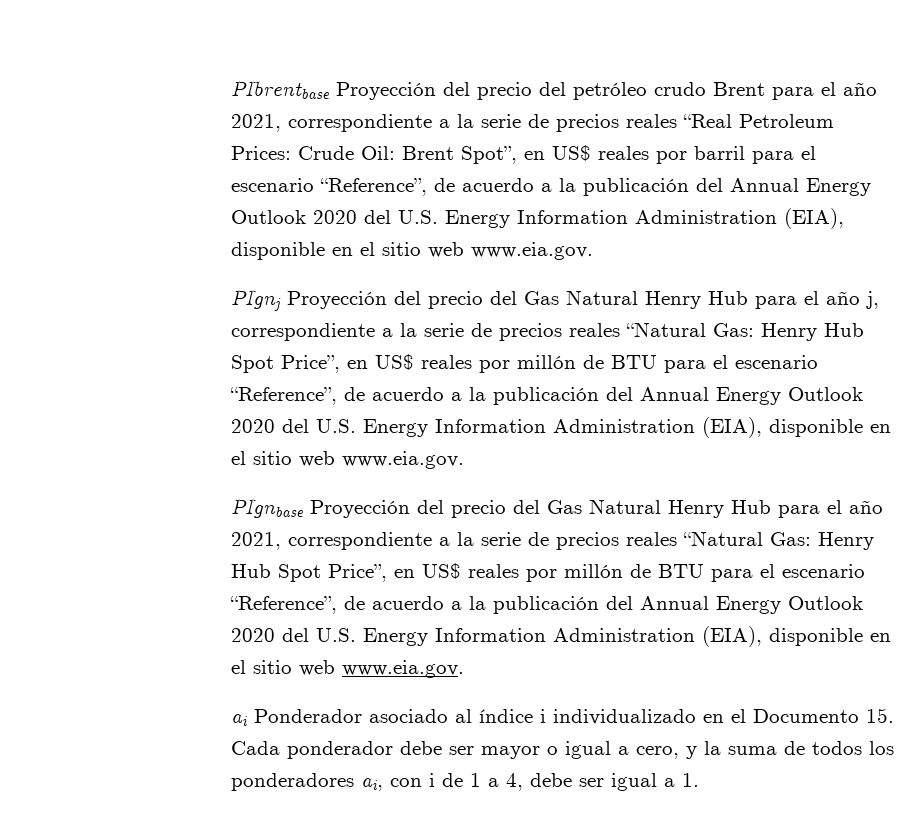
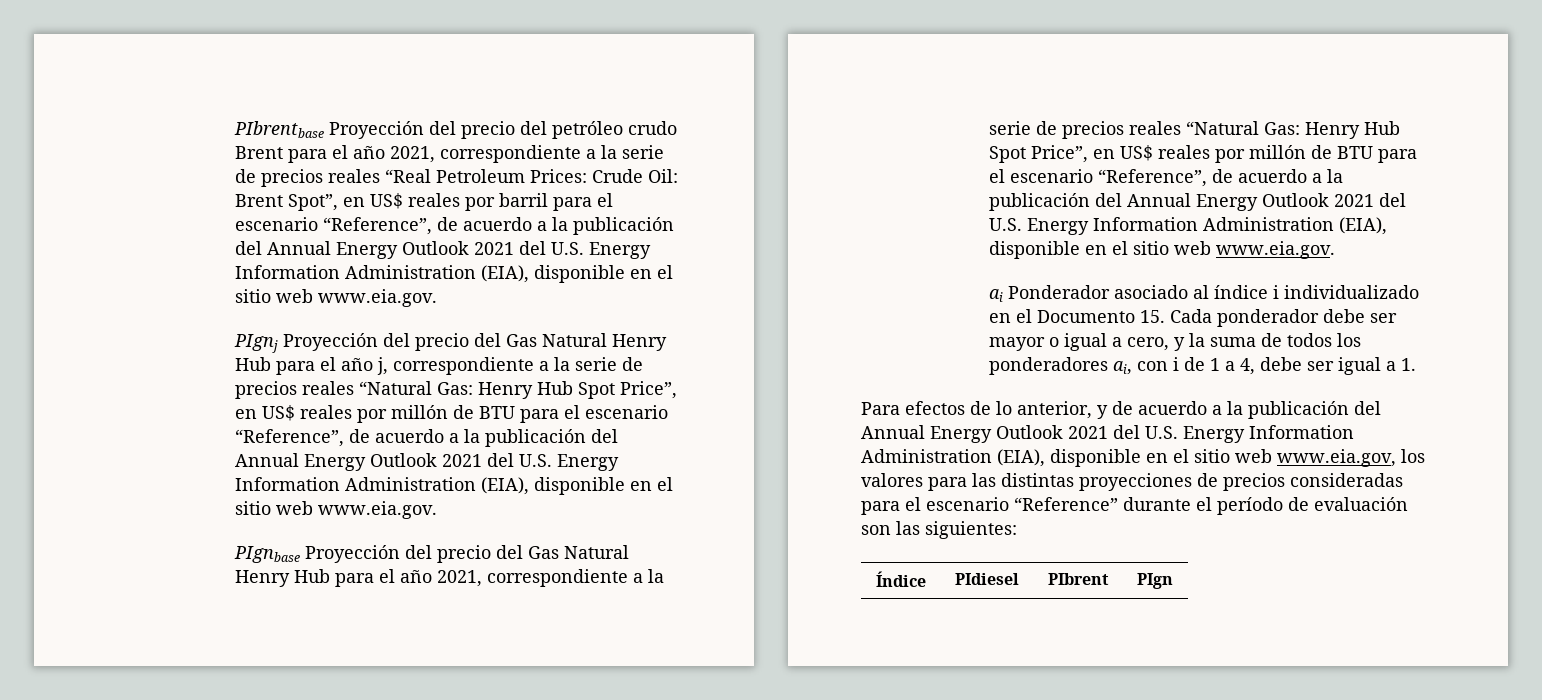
[312,210,357,224] 2020 -> [473,242,514,255] 2021
[230,419,275,433] 2020 -> [441,454,482,467] 2021
[230,628,275,642] 2020 -> [1333,194,1374,207] 2021
(699, 780) none -> [861,401,1381,419] [861,425,1354,443] [861,449,1425,467] [861,473,1403,491] [861,497,1408,515] [861,521,1017,539] [876,571,926,587] [955,573,1019,585] [1048,573,1109,585] [1137,573,1173,589] // Para efectos de lo anterior, y de acuerdo a la publicación del Annual Energy Outlook 2021 del U.S. Energy Information Administration (EIA), disponible en el sitio web www.eia.gov, los valores para las distintas proyecciones de precios consideradas para el escenario “Reference” durante el período de evaluación son las siguientes: // Índice | PIdiesel | PIbrent | PIgn

